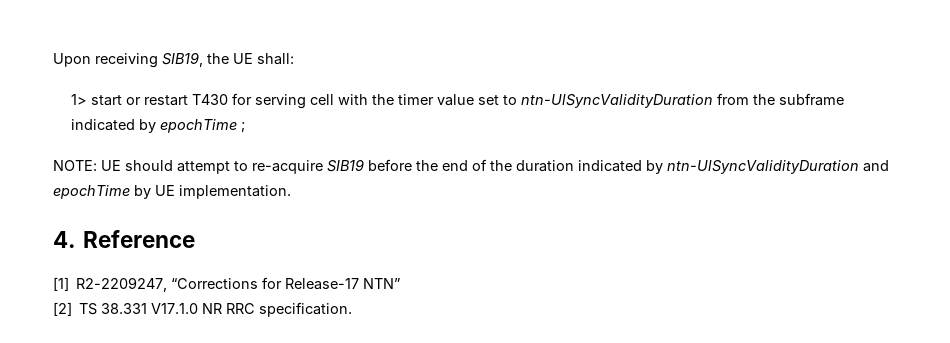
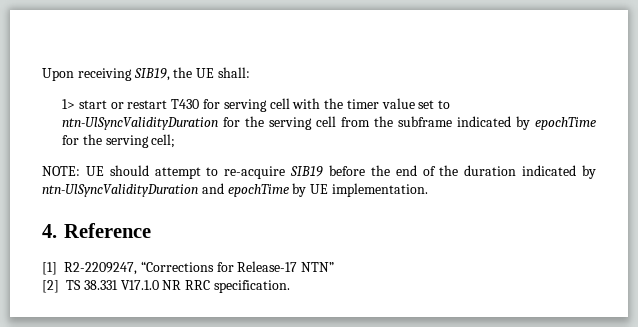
(714, 101) none -> [223,116,337,130] for the serving cell
[241,122,246,133] ; -> [62,134,176,148] for the serving cell;

